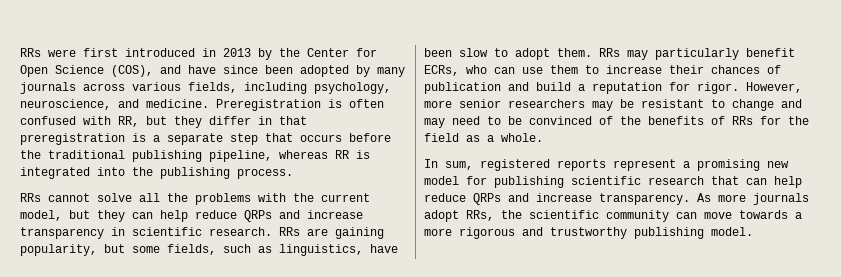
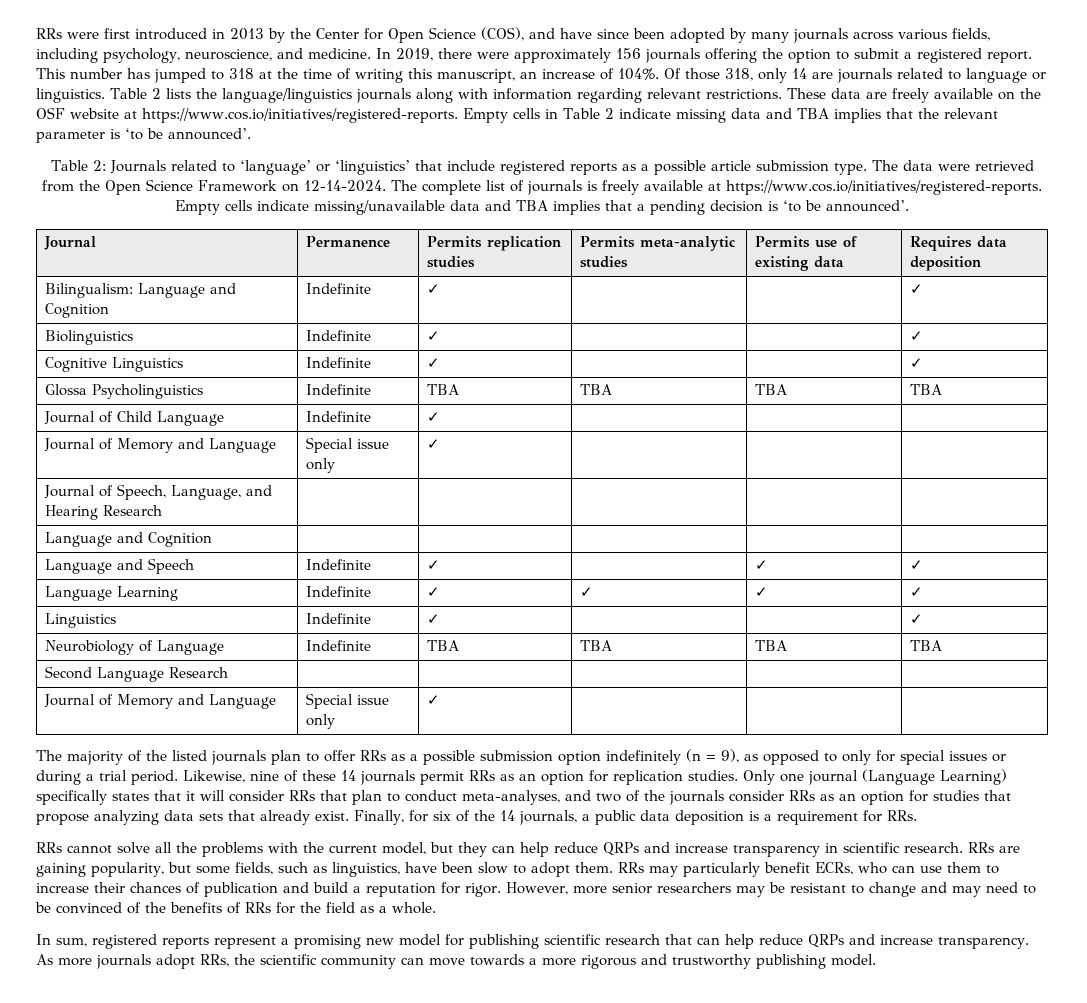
[216,99,384,111] [20,116,307,128] [20,133,391,145] [20,150,370,162] [20,167,293,179] Preregistration is often confused with RR, but they differ in that preregistration is a separate step that occurs before the traditional publishing pipeline, whereas RR is integrated into the publishing process. -> [375,48,1032,63] [36,68,1046,83] [36,88,1041,103] [36,107,998,123] [36,128,251,143] [50,160,1034,175] [42,179,1043,195] [175,200,909,215] [43,236,96,250] [305,236,390,247] [426,236,561,251] [426,256,475,268] [579,236,736,251] [579,256,628,268] [754,236,857,248] [754,256,844,271] [909,236,1007,251] [909,256,981,271] [44,283,236,298] [44,303,109,318] [305,283,371,294] [426,284,440,294] [909,284,923,294] [44,330,133,345] [305,330,371,341] [426,331,440,341] [909,331,923,341] [44,357,183,372] [305,357,371,368] [426,358,440,368] [909,358,923,368] [44,384,203,399] [305,384,371,395] [426,384,459,395] [579,384,612,395] [754,384,787,395] [909,384,942,395] [43,411,224,426] [305,411,371,422] [426,412,440,422] [43,438,276,453] [305,437,389,453] [305,458,335,473] [426,439,440,449] [43,484,272,500] [44,505,162,520] [44,532,212,547] [44,558,194,574] [305,559,371,570] [426,560,440,570] [754,560,768,570] [909,560,923,570] [44,586,178,601] [305,586,371,597] [426,587,440,597] [579,587,593,597] [754,587,768,597] [909,587,923,597] [44,613,116,628] [305,613,371,624] [426,614,440,624] [909,614,923,624] [44,640,224,655] [305,640,371,651] [426,640,459,651] [579,640,612,651] [754,640,787,651] [909,640,942,651] [44,666,228,682] [43,694,276,709] [305,693,389,709] [305,714,335,729] [426,695,440,705] [36,749,1006,765] [36,769,1007,785] [36,790,1011,805] [36,810,917,825] In 2019, there were approximately 156 journals offering the option to submit a registered report. This number has jumped to 318 at the time of writing this manuscript, an increase of 104%. Of those 318, only 14 are journals related to language or linguistics. Table 2 lists the language/linguistics journals along with information regarding relevant restrictions. These data are freely available on the OSF website at https://www.cos.io/initiatives/registered-reports. Empty cells in Table 2 indicate missing data and TBA implies that the relevant parameter is ‘to be announced’. // Table 2: Journals related to ‘language’ or ‘linguistics’ that include registered reports as a possible article submission type. The data were retrieved from the Open Science Framework on 12-14-2024. The complete list of journals is freely available at https://www.cos.io/initiatives/registered-reports. Empty cells indicate missing/unavailable data and TBA implies that a pending decision is ‘to be announced’. // Journal | Permanence | Permits replication studies | Permits meta-analytic studies | Permits use of existing data | Requires data deposition // Bilingualism: Language and Cognition | Indefinite | ✓ | | | ✓ // Biolinguistics | Indefinite | ✓ | | | ✓ // Cognitive Linguistics | Indefinite | ✓ | | | ✓ // Glossa Psycholinguistics | Indefinite | TBA | TBA | TBA | TBA // Journal of Child Language | Indefinite | ✓ | | | // Journal of Memory and Language | Special issue only | ✓ | | | // Journal of Speech, Language, and Hearing Research | | | | | // Language and Cognition | | | | | // Language and Speech | Indefinite | ✓ | | ✓ | ✓ // Language Learning | Indefinite | ✓ | ✓ | ✓ | ✓ // Linguistics | Indefinite | ✓ | | | ✓ // Neurobiology of Language | Indefinite | TBA | TBA | TBA | TBA // Second Language Research | | | | | // Journal of Memory and Language | Special issue only | ✓ | | | // The majority of the listed journals plan to offer RRs as a possible submission option indefinitely (n = 9), as opposed to only for special issues or during a trial period. Likewise, nine of these 14 journals permit RRs as an option for replication studies. Only one journal (Language Learning) specifically states that it will consider RRs that plan to conduct meta-analyses, and two of the journals consider RRs as an option for studies that propose analyzing data sets that already exist. Finally, for six of the 14 journals, a public data deposition is a requirement for RRs.

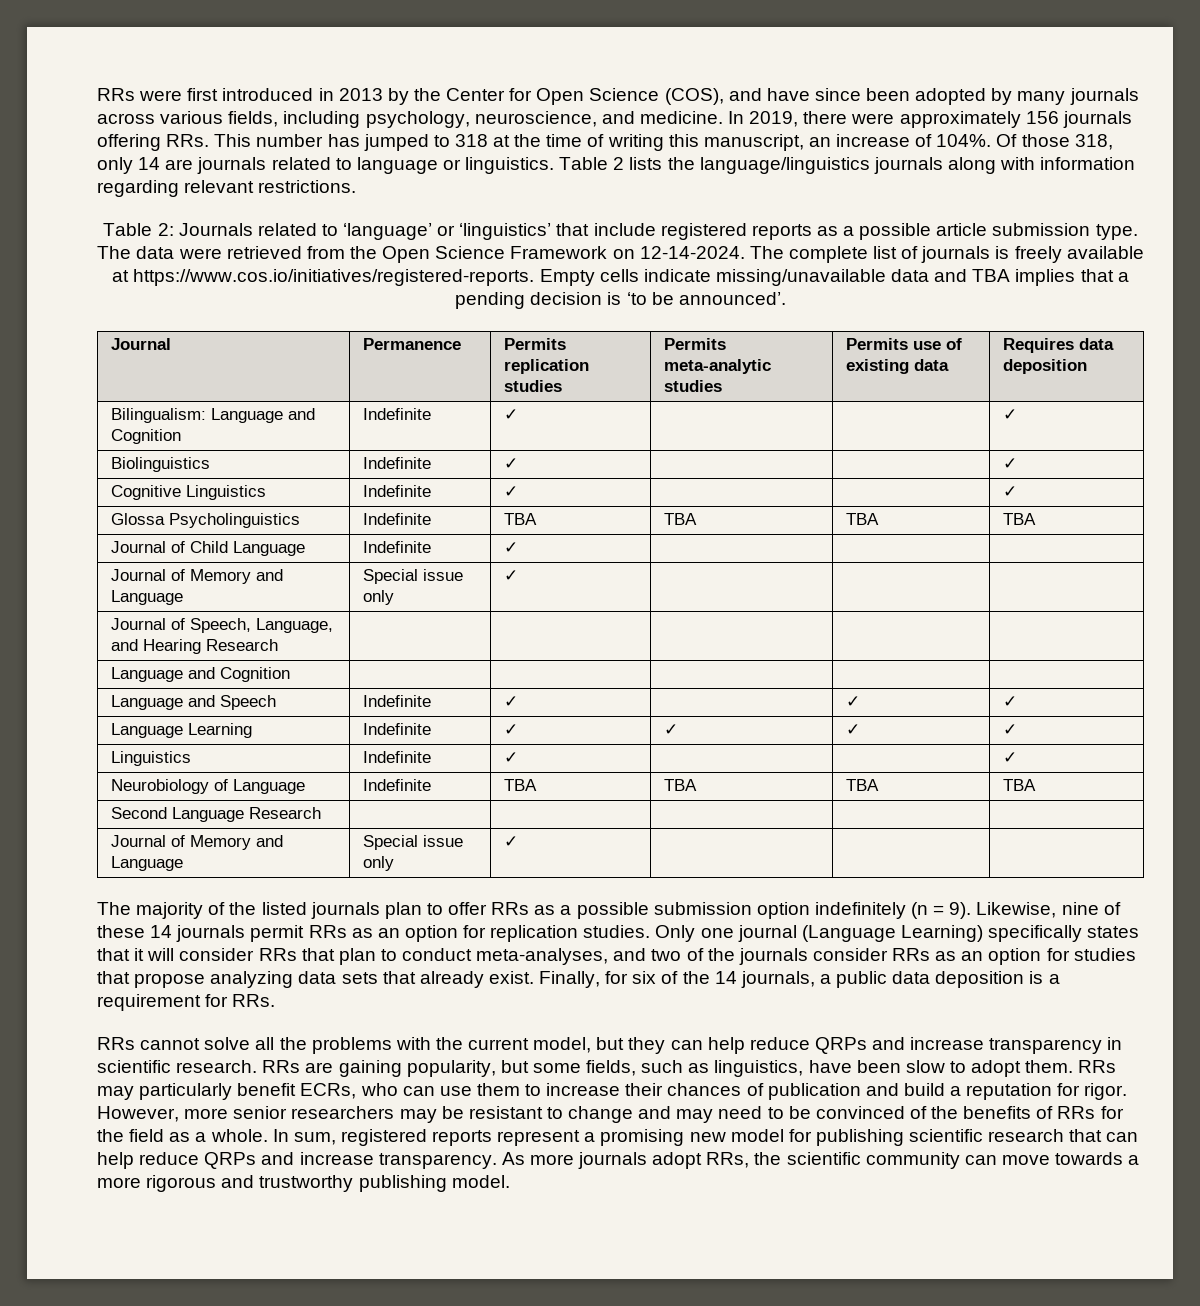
[761,48,1032,63] the option to submit a registered report. -> [166,134,210,147] RRs.
[786,88,1041,103] [36,107,998,123] [36,128,251,143] These data are freely available on the OSF website at https://www.cos.io/initiatives/registered-reports. Empty cells in Table 2 indicate missing data and TBA implies that the relevant parameter is ‘to be announced’. -> (357, 186) none
[721,749,1006,765] [36,770,178,785] 9), as opposed to only for special issues or during a trial period. -> [949,902,972,919] 9).
(436, 908) // -> (268, 1135) none

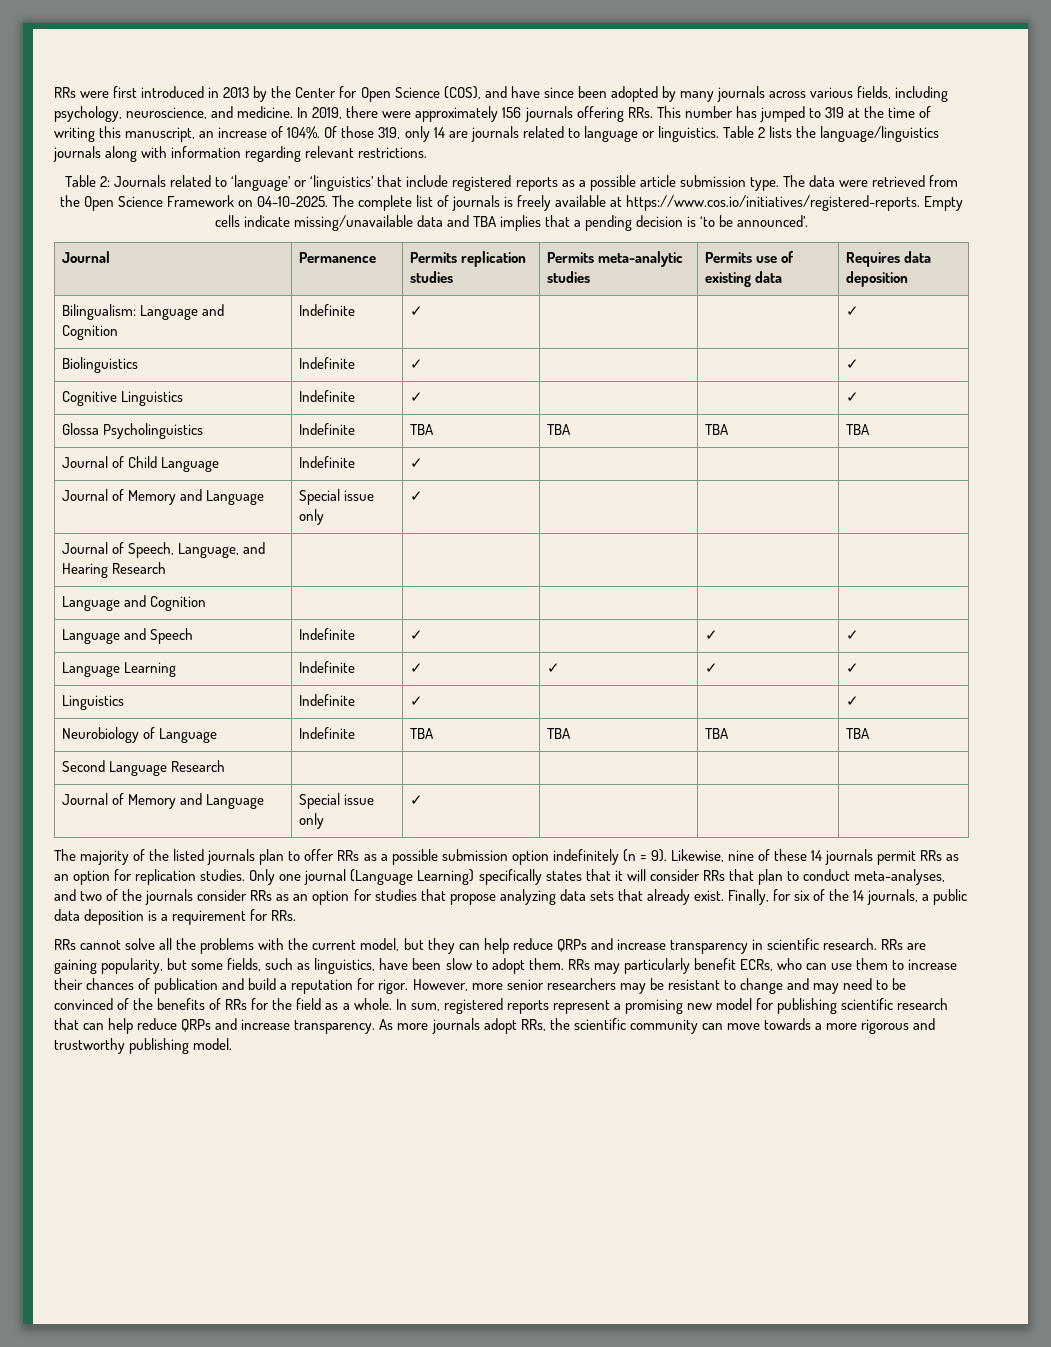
[454,134,488,147] 318 -> [824,107,844,118] 319
[1074,134,1113,150] 318, -> [378,127,401,139] 319,
[639,246,745,259] 12-14-2024. -> [256,196,328,207] 04-10-2025.

